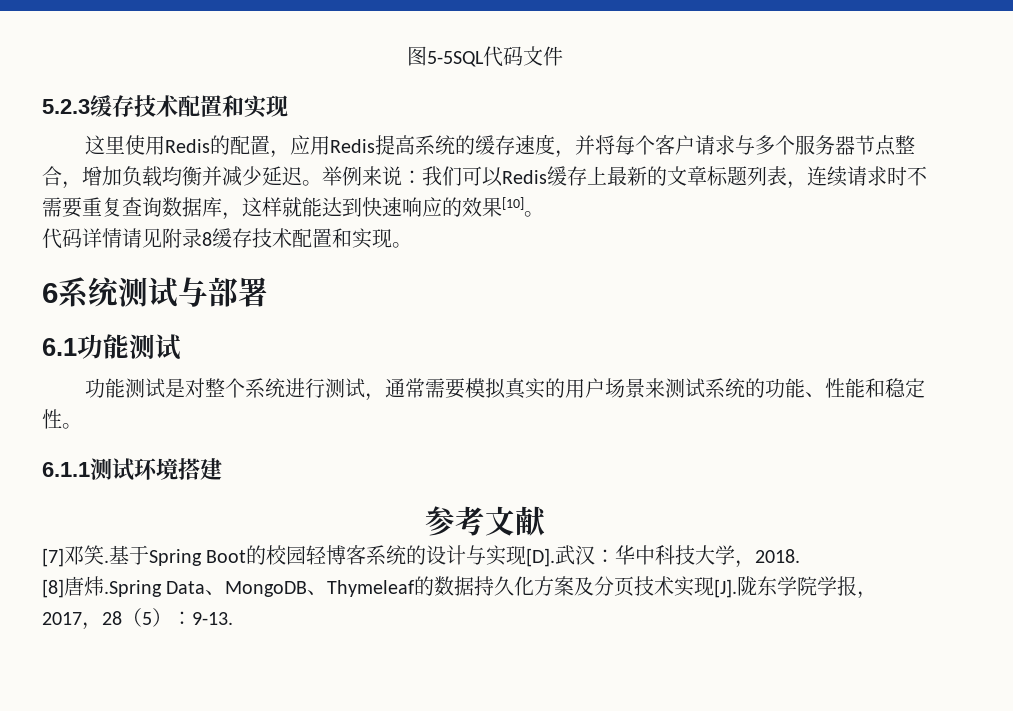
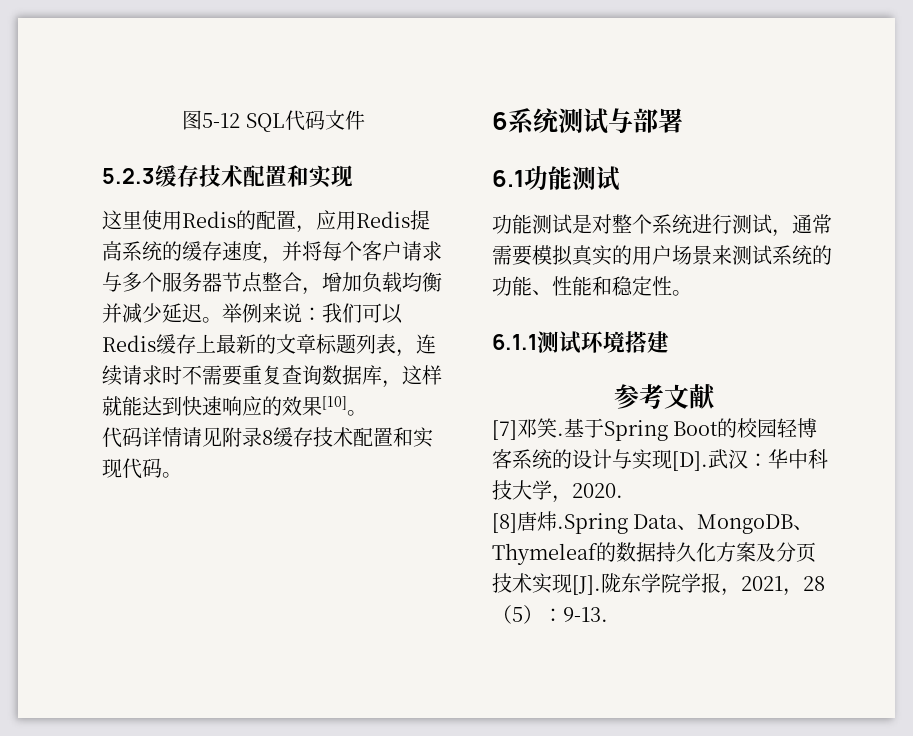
[426,51,484,67] 5-5SQL -> [202,113,285,132] 5-12 SQL
(392, 238) none -> [122,458,162,479] 代码
[755,549,801,563] 2018. -> [572,483,623,498] 2020.
[42,612,82,625] 2017 -> [741,576,783,591] 2021

